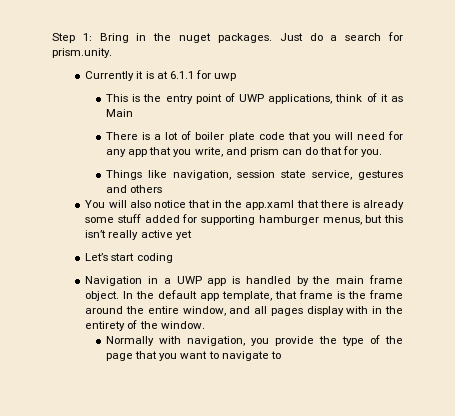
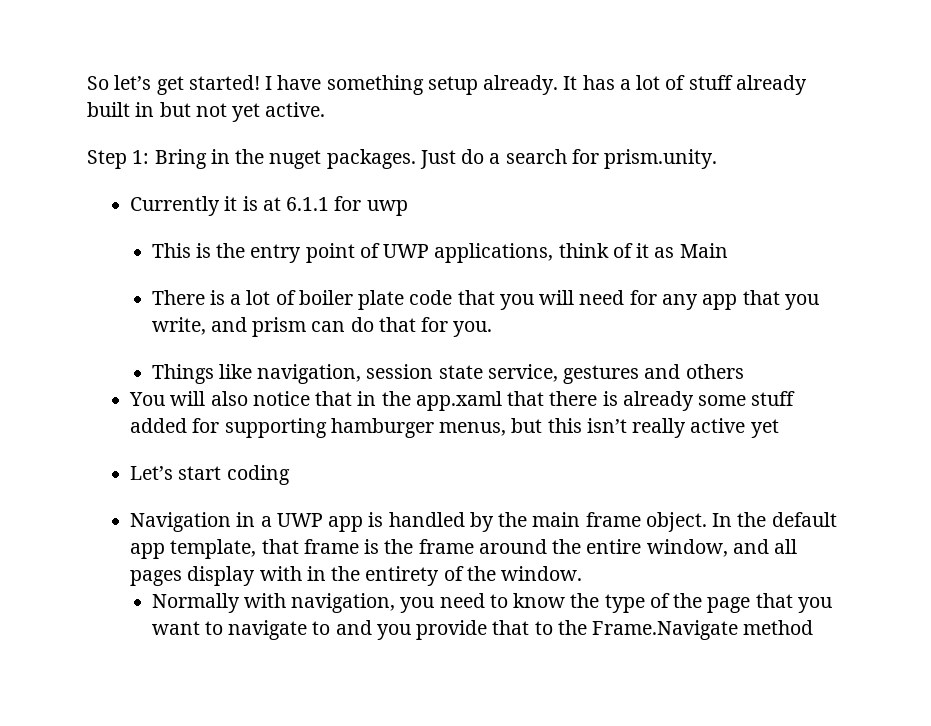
(52, 38) none -> [87,75,807,95] [87,102,326,122] So let’s get started! I have something setup already. It has a lot of stuff already built in but not yet active. //
[275,336,315,346] provide -> [439,593,566,608] need to know
(281, 355) none -> [335,620,814,640] and you provide that to the Frame.Navigate method

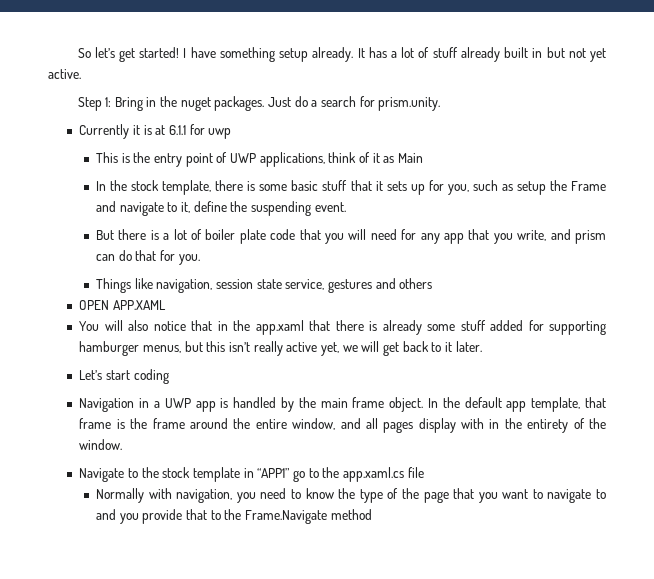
[151,290,205,305] There -> [96,180,607,195] [96,201,346,216] [96,229,147,240] In the stock template, there is some basic stuff that it sets up for you, such as setup the Frame and navigate to it, define the suspending event. // But there
(744, 371) none -> [79,300,167,310] // OPEN APP.XAML
[750,419,779,438] yet -> [320,341,482,356] yet, we will get back to it later.
(583, 573) none -> [79,467,424,482] // Navigate to the stock template in “APP1” go to the app.xaml.cs file

